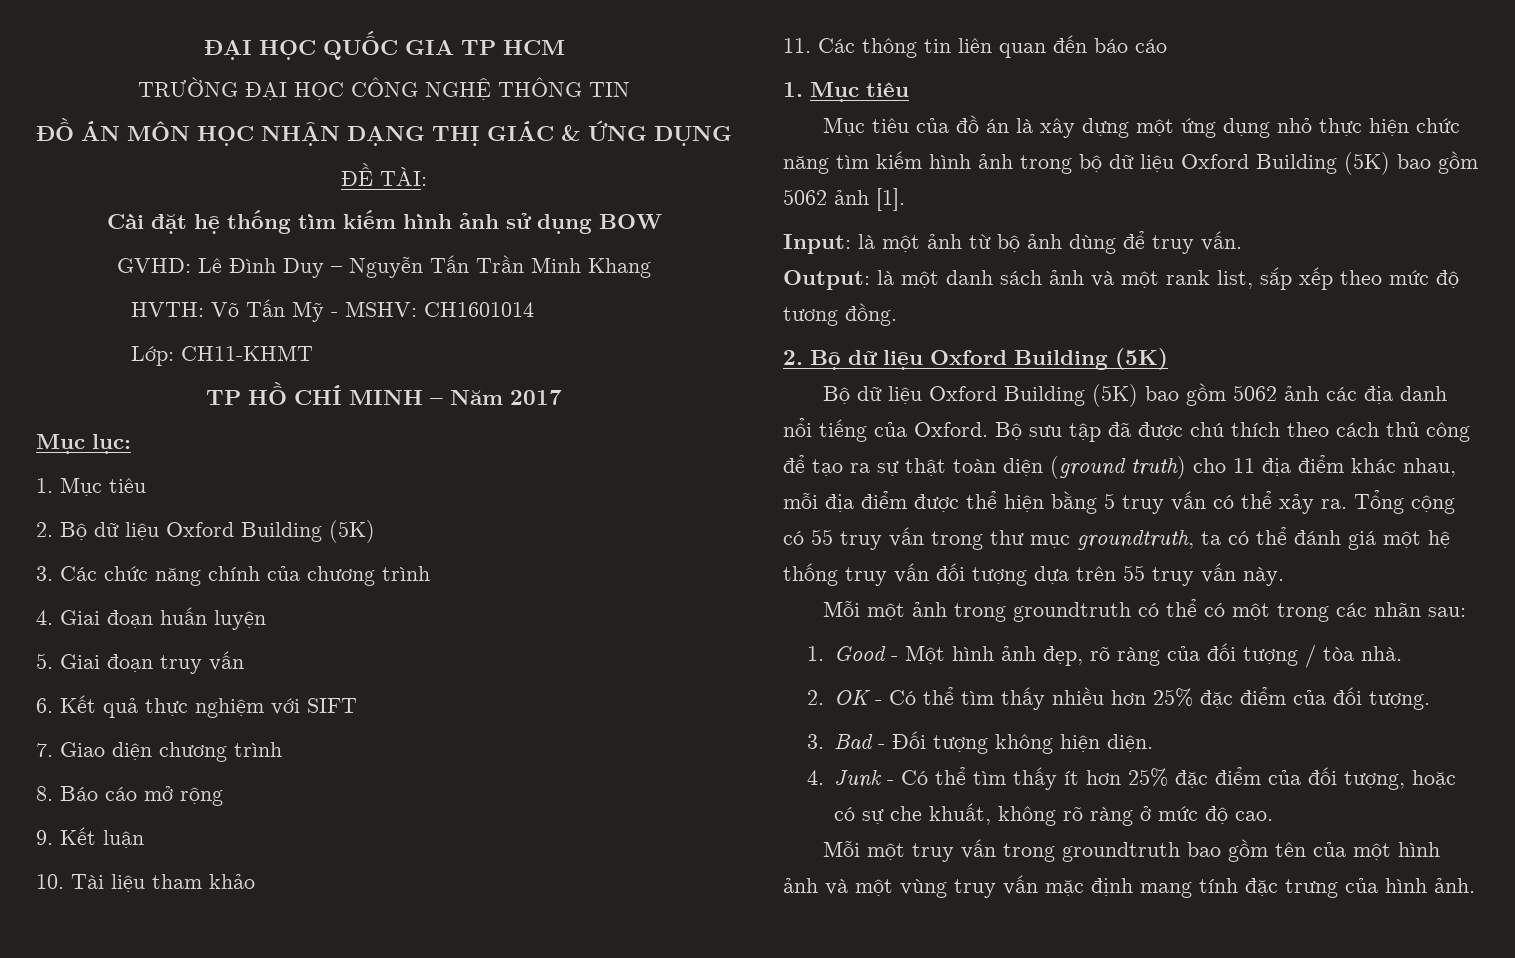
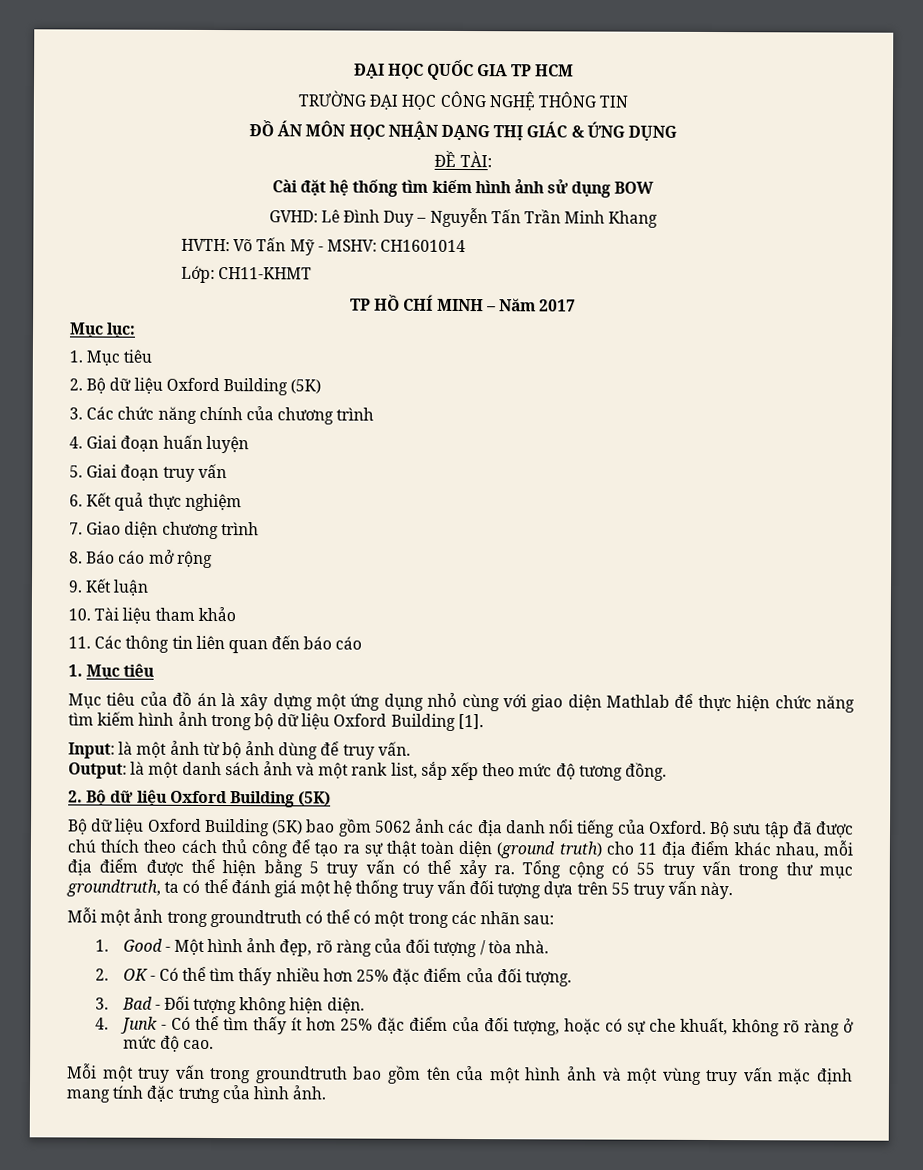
[271,698,357,715] với SIFT -> (242, 502) none
(1312, 125) none -> [461,693,694,712] cùng với giao diện Mathlab để
[1344,151,1478,175] [783,189,869,205] (5K) bao gồm 5062 ảnh -> (456, 722) none

